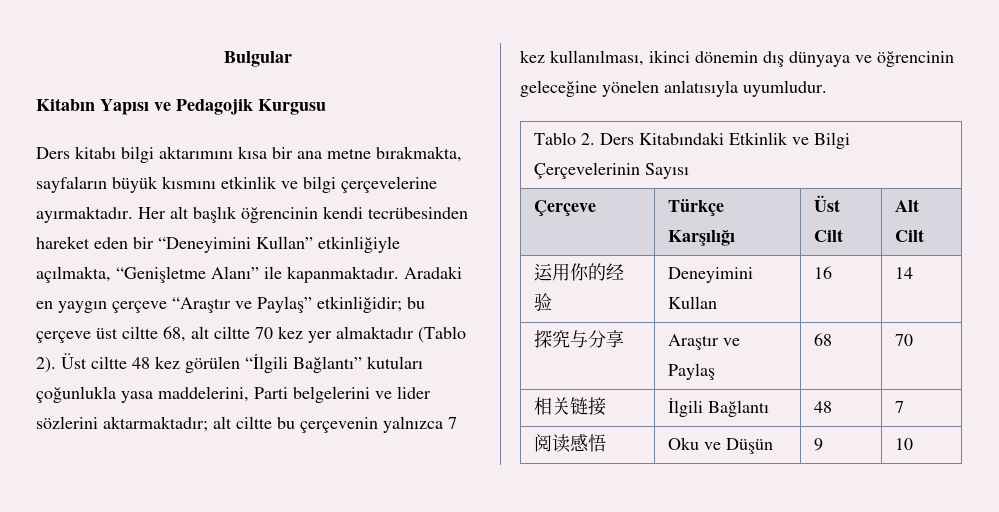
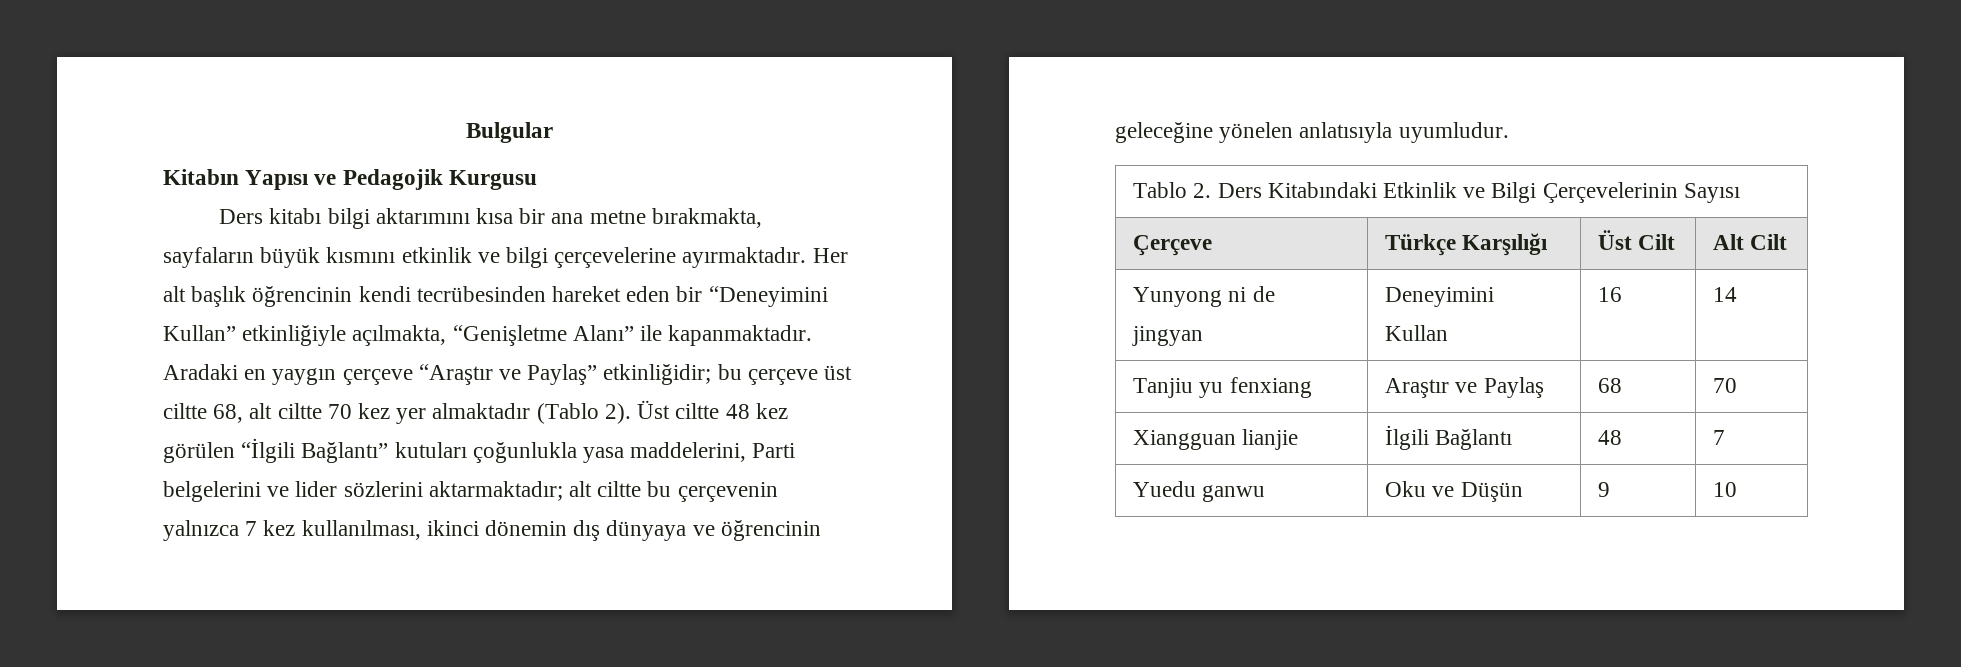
[534,263,625,281] [534,293,553,311] 运用你的经验 -> [1133,286,1275,307] [1132,326,1204,346] Yunyong ni de jingyan
[534,330,625,348] 探究与分享 -> [1133,377,1312,398] Tanjiu yu fenxiang
[534,397,607,416] 相关链接 -> [1133,429,1299,450] Xiangguan lianjie
[534,434,607,453] 阅读感悟 -> [1133,481,1266,502] Yuedu ganwu

